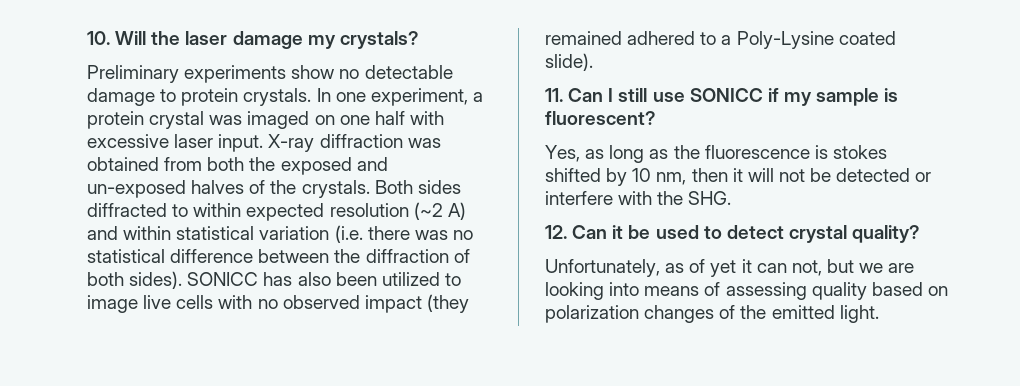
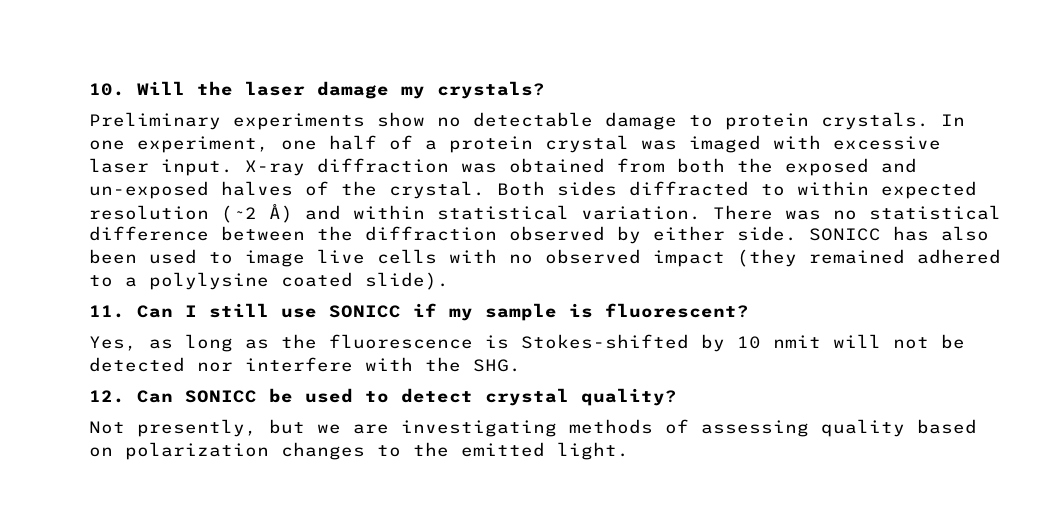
(468, 97) none -> [281,135,413,150] one half of
[314,111,405,125] on one half -> (761, 144) none
[301,180,370,198] crystals. -> [389,181,485,199] crystal.
[447,202,466,220] A) -> [269,203,293,223] Å)
[259,225,410,243] variation (i.e. there -> [581,205,773,220] variation. There
[453,249,470,263] [87,271,183,289] of both sides). -> [509,226,797,244] observed by either side.
[381,272,440,286] utilized -> [149,249,197,264] used
[736,31,834,49] Poly-Lysine -> [149,272,269,290] polylysine
[832,145,887,159] [545,168,743,186] stokes shifted by 10 nm, then it -> [521,334,821,352] Stokes-shifted by 10 nmit
[915,172,932,182] or -> [197,362,233,372] nor
[612,225,624,239] it -> [185,390,257,403] SONICC
[545,259,915,277] [545,282,700,300] Unfortunately, as of yet it can not, but we are looking into means -> [89,419,653,437] Not presently, but we are investigating methods
[719,305,736,319] of -> [377,445,401,457] to

